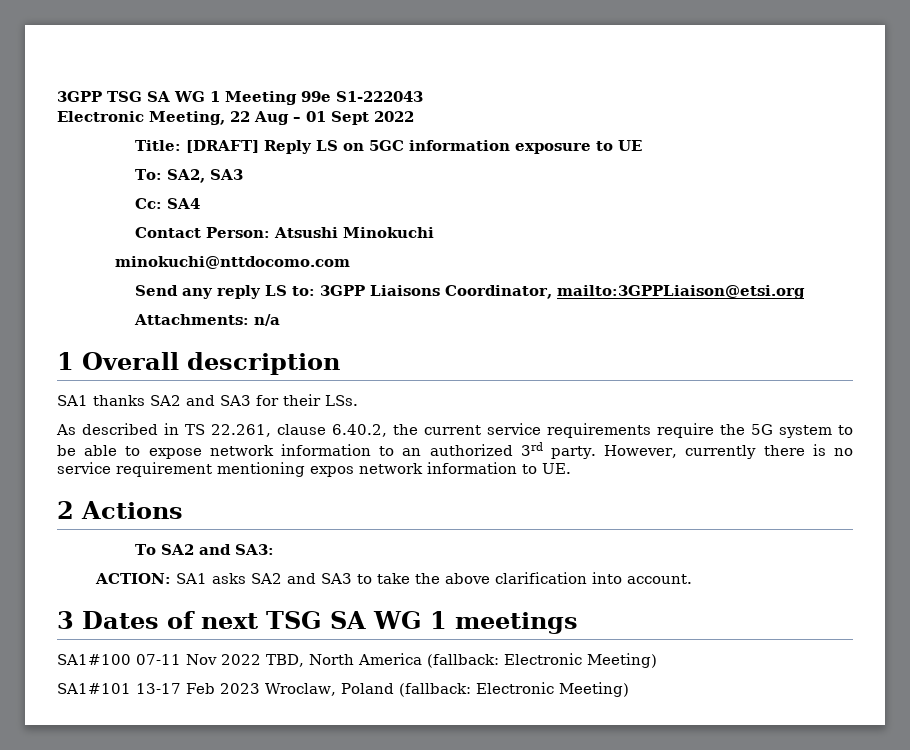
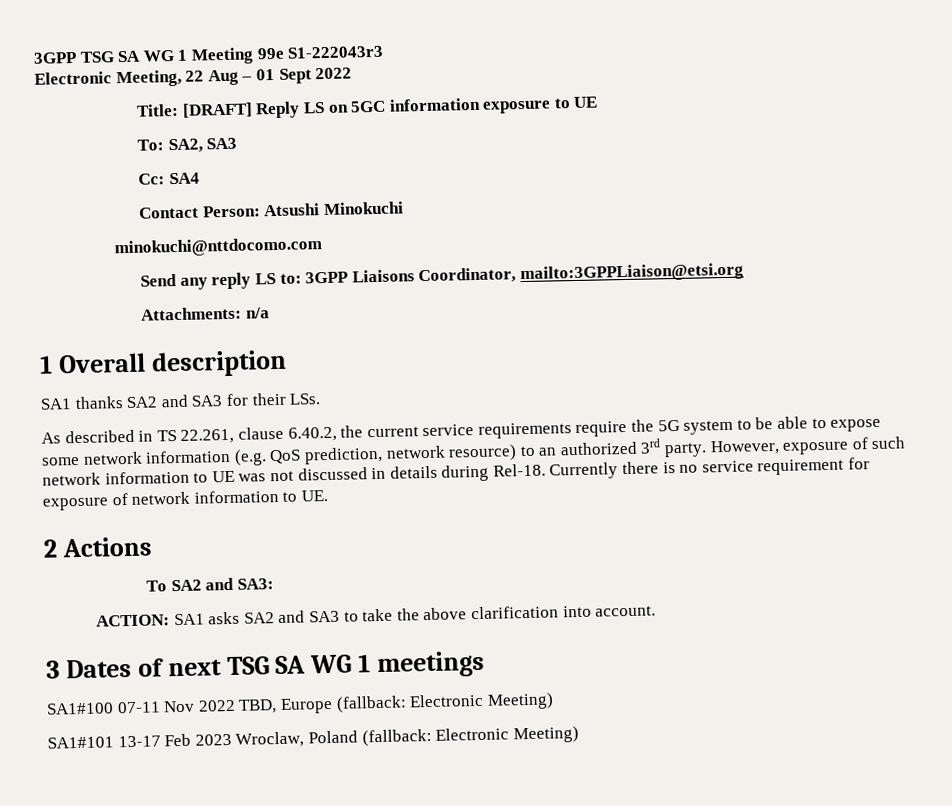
[336,91,423,102] S1-222043 -> [287,45,385,59] S1-222043r3
[209,444,372,456] network information -> [42,444,518,466] some network information (e.g. QoS prediction, network resource)
[685,445,757,459] currently -> [782,436,906,455] [42,462,619,486] exposure of such network information to UE was not discussed in details during Rel-18. Currently
[217,462,354,477] mentioning expos -> [848,457,871,470] [42,493,128,511] for exposure of
[309,653,422,665] North America -> [279,697,333,714] Europe

